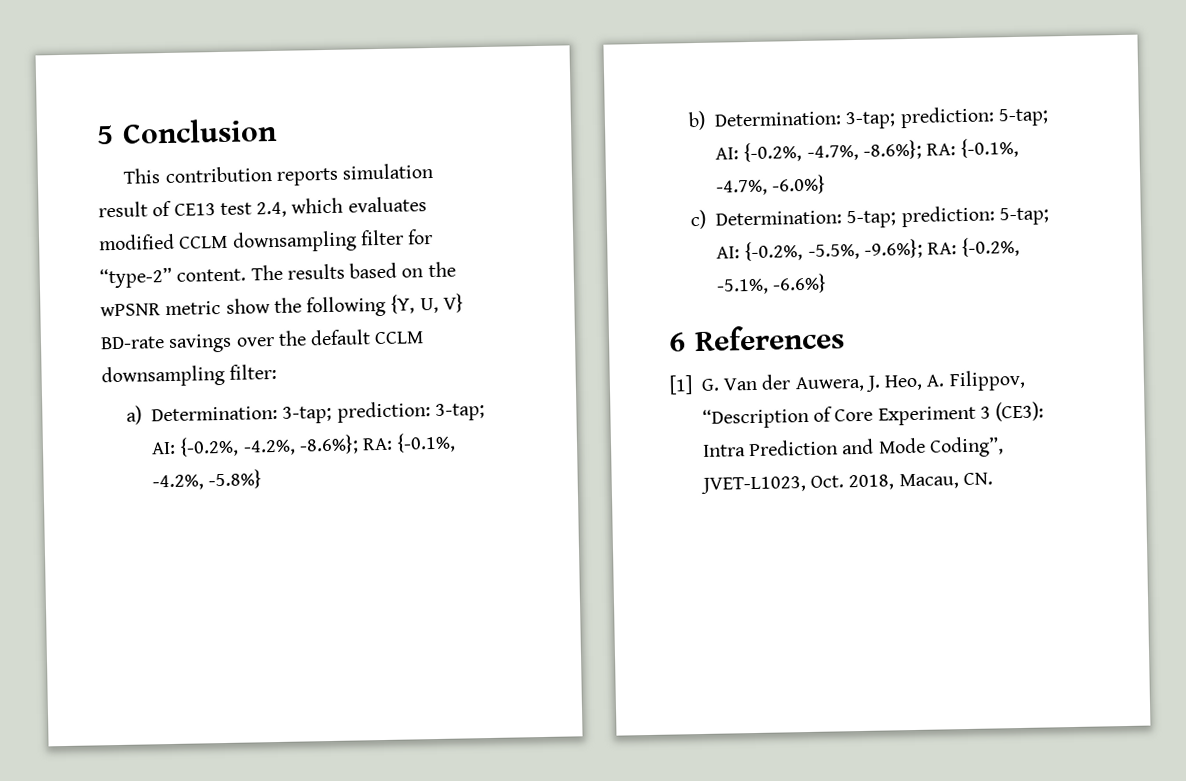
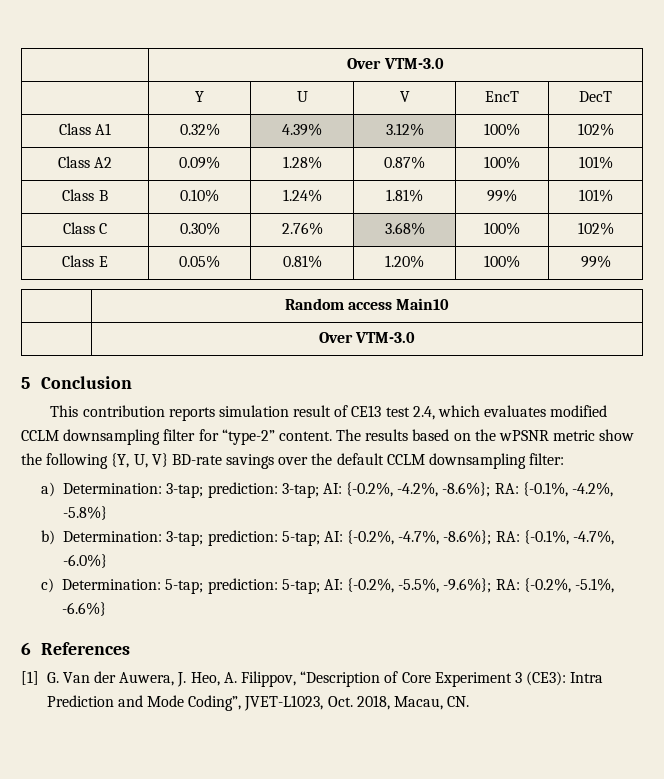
(96, 135) none -> [347,58,444,69] [195,91,205,102] [296,91,308,102] [399,91,410,102] [485,91,519,102] [579,91,612,102] [58,123,112,135] [179,123,220,136] [282,123,322,136] [385,123,424,136] [484,123,520,136] [577,123,614,136] [57,156,113,168] [179,156,221,169] [282,156,322,169] [384,156,425,169] [484,156,520,169] [578,156,613,169] [62,189,108,201] [180,189,220,202] [282,189,322,202] [386,189,423,202] [487,189,517,202] [578,189,613,202] [62,222,108,234] [179,222,220,235] [281,222,323,235] [384,222,425,235] [484,222,520,235] [577,222,614,235] [62,255,108,267] [179,255,221,268] [282,255,322,268] [385,255,424,268] [484,255,520,268] [580,255,611,268] [284,298,450,310] [318,332,416,343] | Over VTM-3.0 // | Y | U | V | EncT | DecT // Class A1 | 0.32% | 4.39% | 3.12% | 100% | 102% // Class A2 | 0.09% | 1.28% | 0.87% | 100% | 101% // Class B | 0.10% | 1.24% | 1.81% | 99% | 101% // Class C | 0.30% | 2.76% | 3.68% | 100% | 102% // Class E | 0.05% | 0.81% | 1.20% | 100% | 99% // | Random access Main10 // | Over VTM-3.0 //

